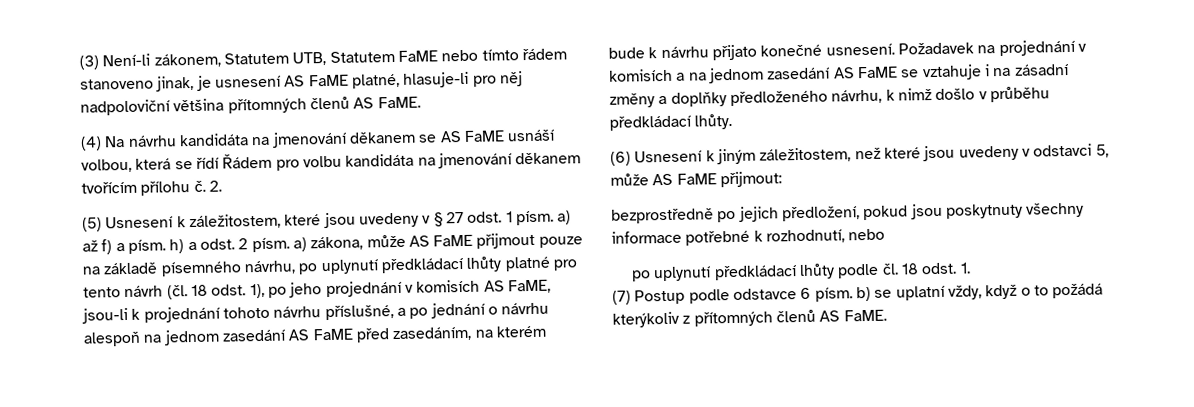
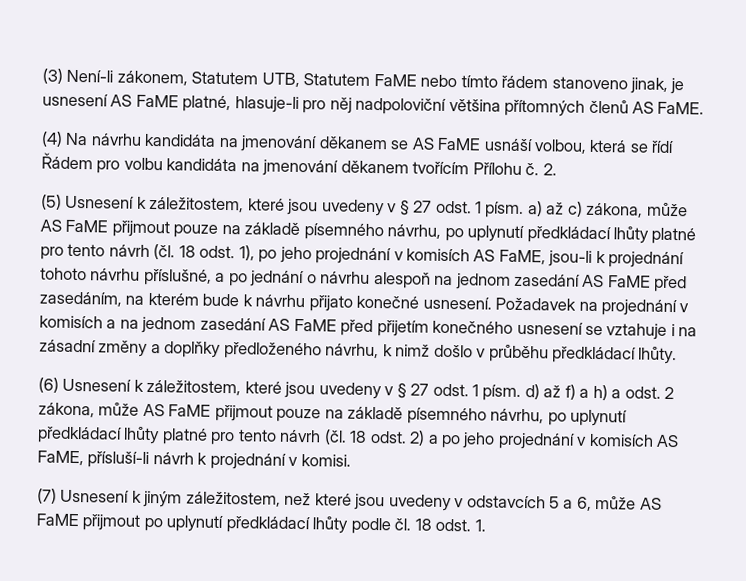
[140,181,191,196] přílohu -> [472,162,522,175] Přílohu
[101,237,307,255] f) a písm. h) a odst. 2 písm. a) -> [567,201,583,217] c)
(898, 72) none -> [340,319,583,337] před přijetím konečného usnesení
(715, 156) none -> [146,379,675,402] [38,402,628,427] [37,426,680,450] [37,450,351,470] [37,488,142,504] záležitostem, které jsou uvedeny v § 27 odst. 1 písm. d) až f) a h) a odst. 2 zákona, může AS FaME přijmout pouze na základě písemného návrhu, po uplynutí předkládací lhůty platné pro tento návrh (čl. 18 odst. 2) a po jeho projednání v komisích AS FaME, přísluší-li návrh k projednání v komisi. // (7) Usnesení k
[1033,143,1109,158] [610,171,782,188] [611,202,1085,224] [611,228,886,246] odstavci 5, může AS FaME přijmout: // bezprostředně po jejich předložení, pokud jsou poskytnuty všechny informace potřebné k rozhodnutí, nebo // -> [466,495,662,511] [36,513,141,531] odstavcích 5 a 6, může AS FaME přijmout
[612,283,1104,305] [612,309,887,328] // (7) Postup podle odstavce 6 písm. b) se uplatní vždy, když o to požádá kterýkoliv z přítomných členů AS FaME. -> (486, 525) none

